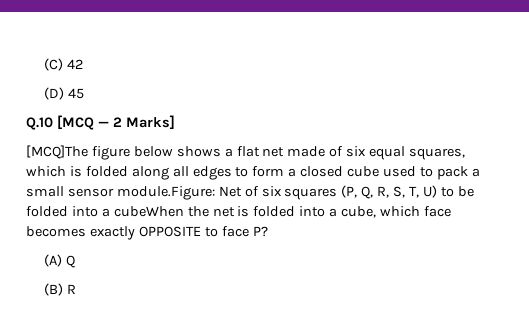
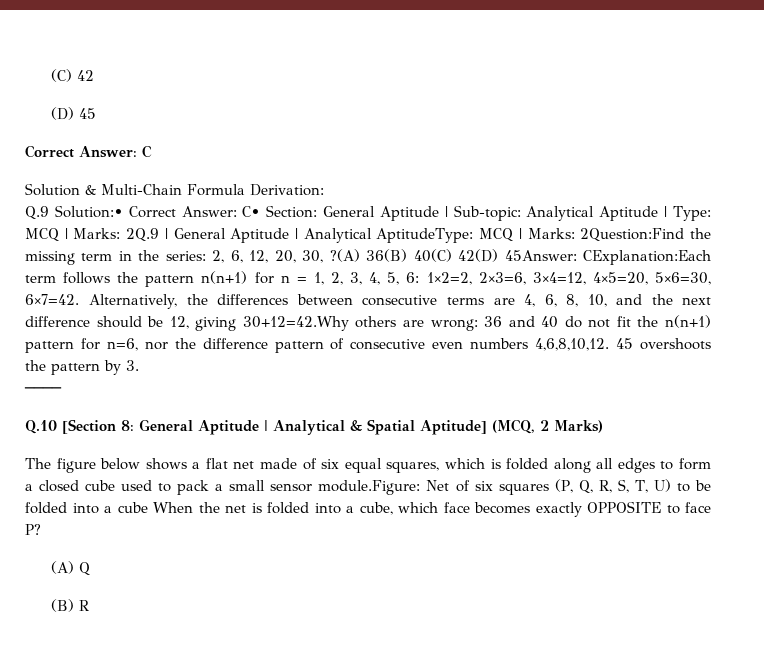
[26,115,175,130] [26,145,88,159] Q.10 [MCQ — 2 Marks] // [MCQ]The -> [25,145,152,158] [25,183,324,196] [25,205,712,221] [25,228,711,243] [25,249,711,265] [25,271,711,287] [25,294,711,309] [25,315,711,331] [25,338,711,353] [25,360,139,375] [24,387,62,393] [25,419,603,435] [25,458,51,469] Correct Answer: C // Solution & Multi-Chain Formula Derivation: // Q.9 Solution:• Correct Answer: C• Section: General Aptitude | Sub-topic: Analytical Aptitude | Type: MCQ | Marks: 2Q.9 | General Aptitude | Analytical AptitudeType: MCQ | Marks: 2Question:Find the missing term in the series: 2, 6, 12, 20, 30, ?(A) 36(B) 40(C) 42(D) 45Answer: CExplanation:Each term follows the pattern n(n+1) for n = 1, 2, 3, 4, 5, 6: 1×2=2, 2×3=6, 3×4=12, 4×5=20, 5×6=30, 6×7=42. Alternatively, the differences between consecutive terms are 4, 6, 8, 10, and the next difference should be 12, giving 30+12=42.Why others are wrong: 36 and 40 do not fit the n(n+1) pattern for n=6, nor the difference pattern of consecutive even numbers 4,6,8,10,12. 45 overshoots the pattern by 3. // ──── // Q.10 [Section 8: General Aptitude | Analytical & Spatial Aptitude] (MCQ, 2 Marks) // The
[113,206,184,217] cubeWhen -> [117,502,193,513] cube When

